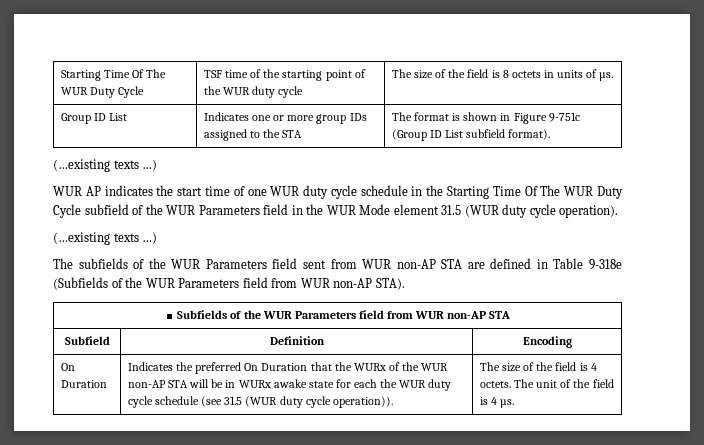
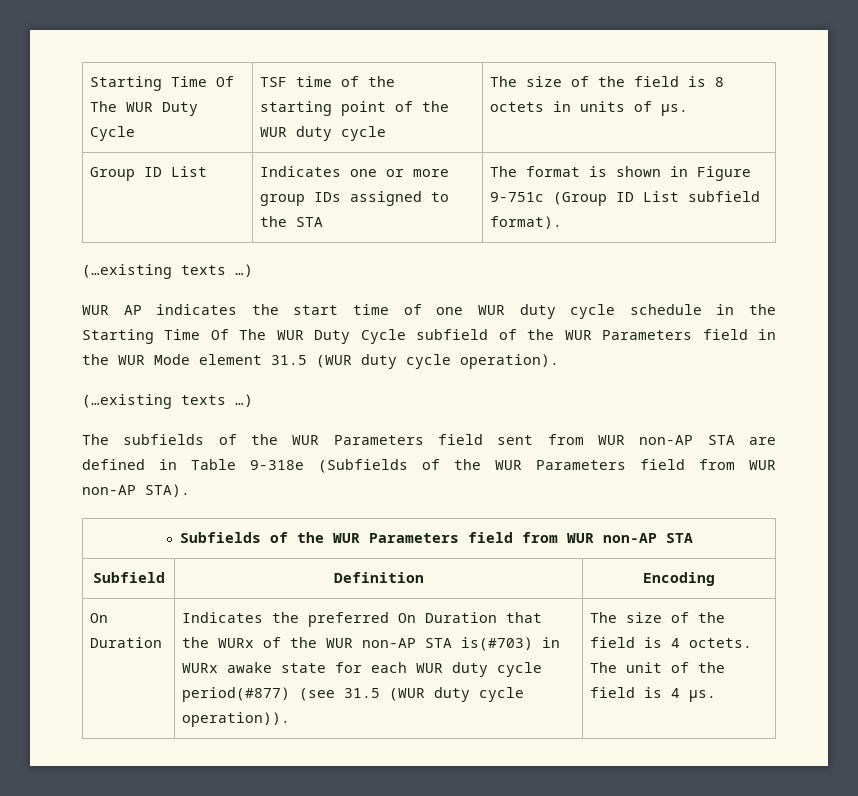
[189,379,224,388] will be -> [460,637,533,651] is(#703)
[380,379,452,391] [127,396,200,408] the WUR duty cycle schedule -> [415,662,542,677] [181,687,290,702] WUR duty cycle period(#877)

